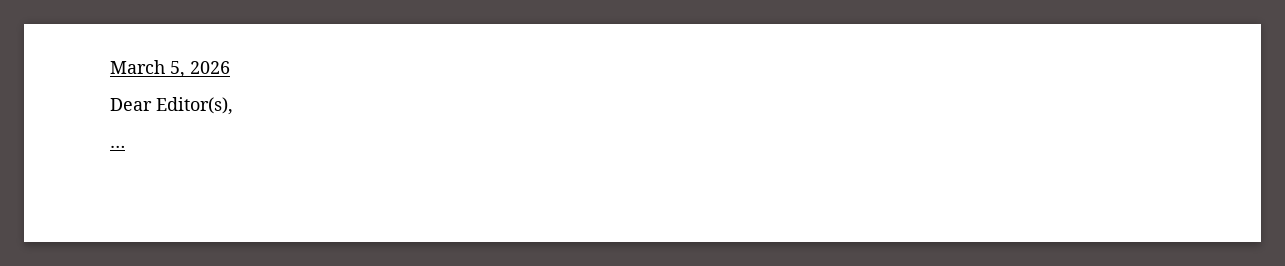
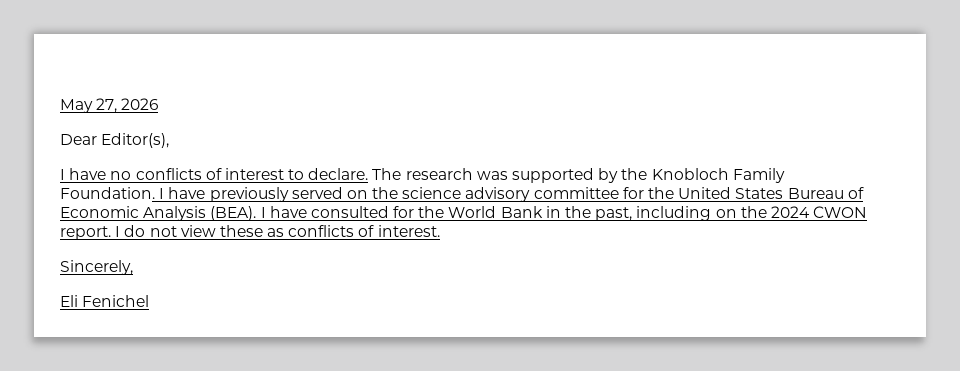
[110,60,185,78] March 5, -> [60,98,118,113] May 27,
[110,145,125,148] … -> [60,168,785,183] [60,187,864,202] [60,206,868,221] [60,225,440,240] [60,260,133,275] [60,295,150,307] I have no conflicts of interest to declare. The research was supported by the Knobloch Family Foundation. I have previously served on the science advisory committee for the United States Bureau of Economic Analysis (BEA). I have consulted for the World Bank in the past, including on the 2024 CWON report. I do not view these as conflicts of interest. // Sincerely, // Eli Fenichel

